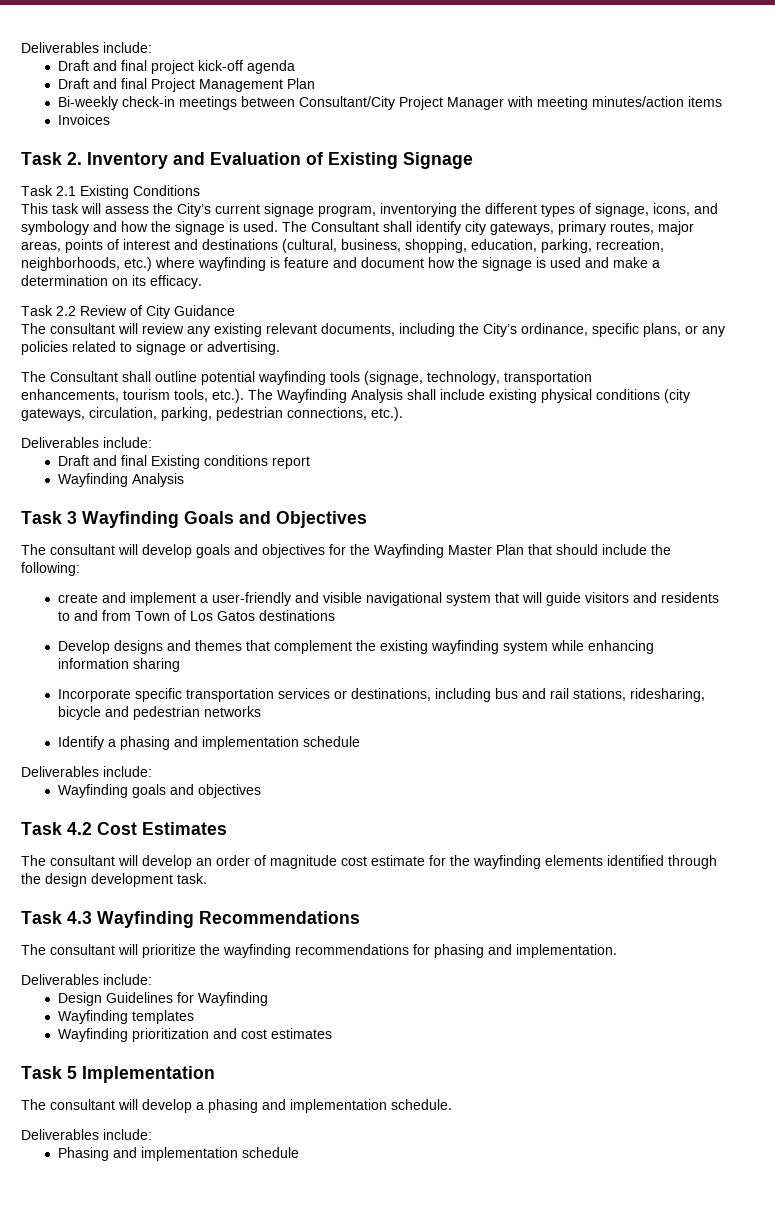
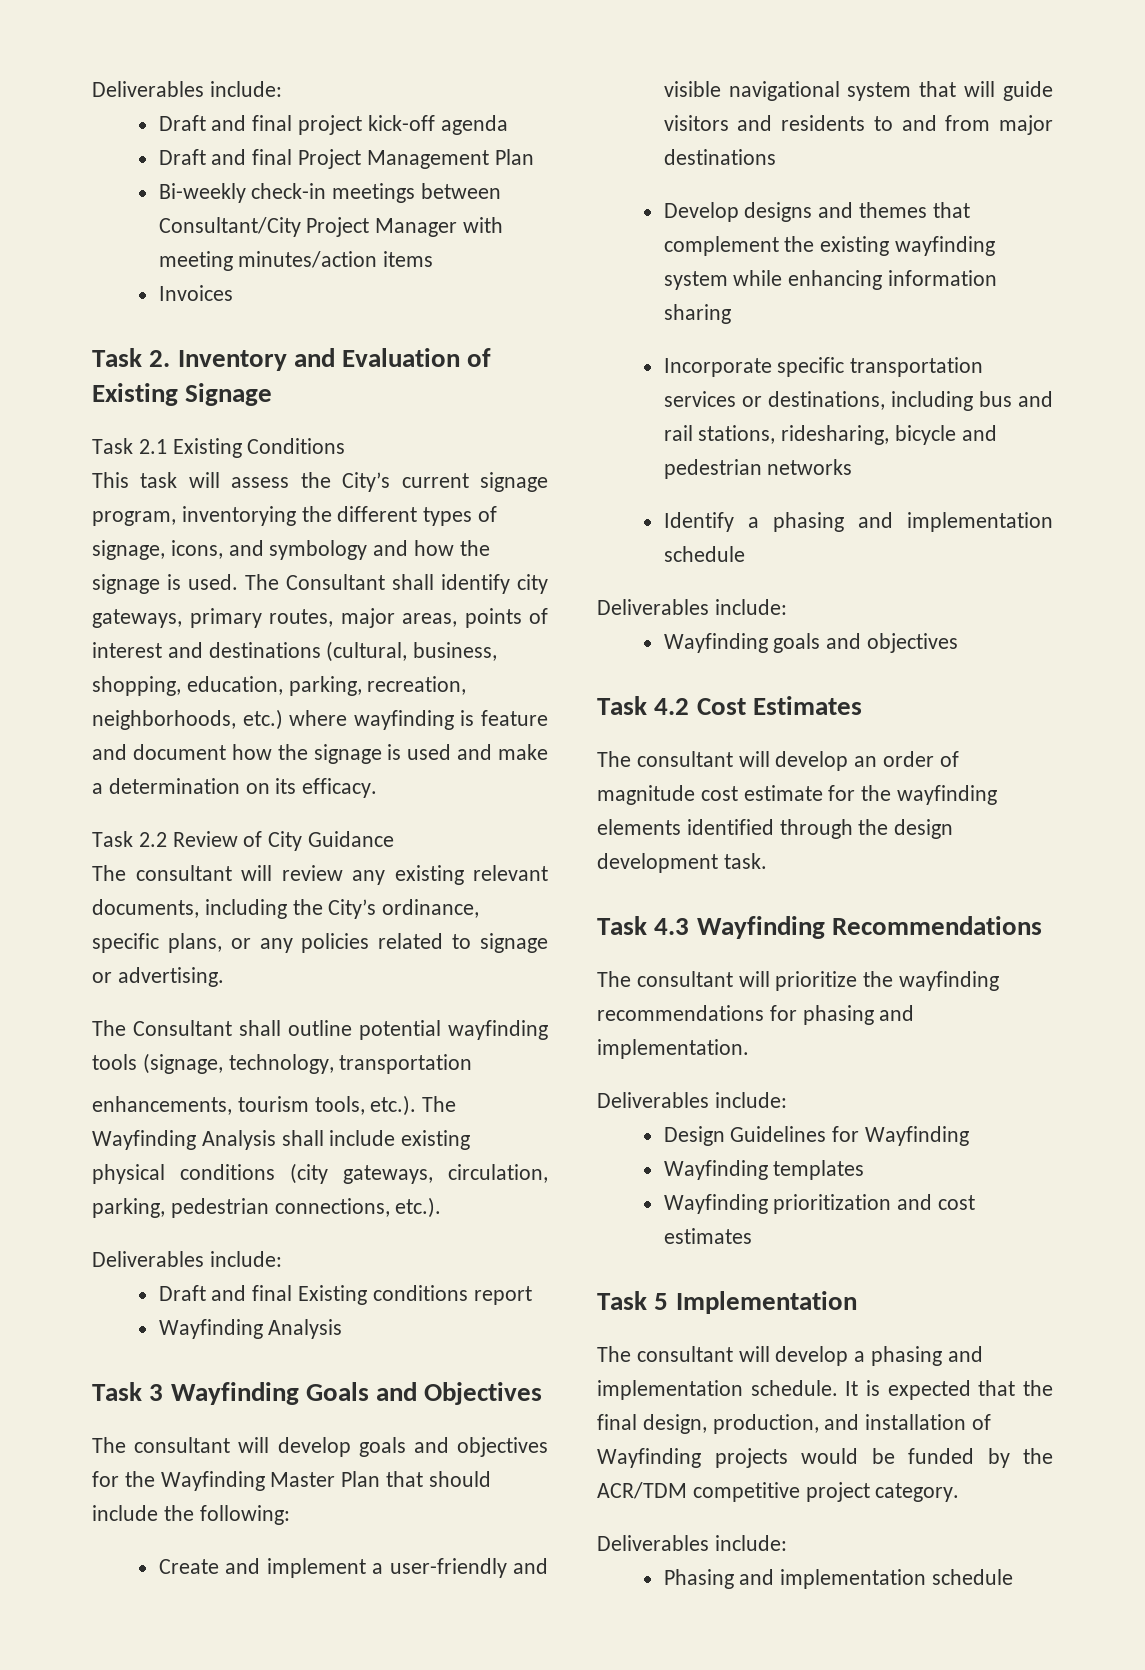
[57,593,98,603] create -> [158,1559,219,1574] Create
[134,610,255,621] Town of Los Gatos -> [999,115,1053,135] major
(452, 1104) none -> [845,1380,1053,1400] [597,1414,992,1434] [597,1448,1053,1468] [597,1482,960,1502] It is expected that the final design, production, and installation of Wayfinding projects would be funded by the ACR/TDM competitive project category.

